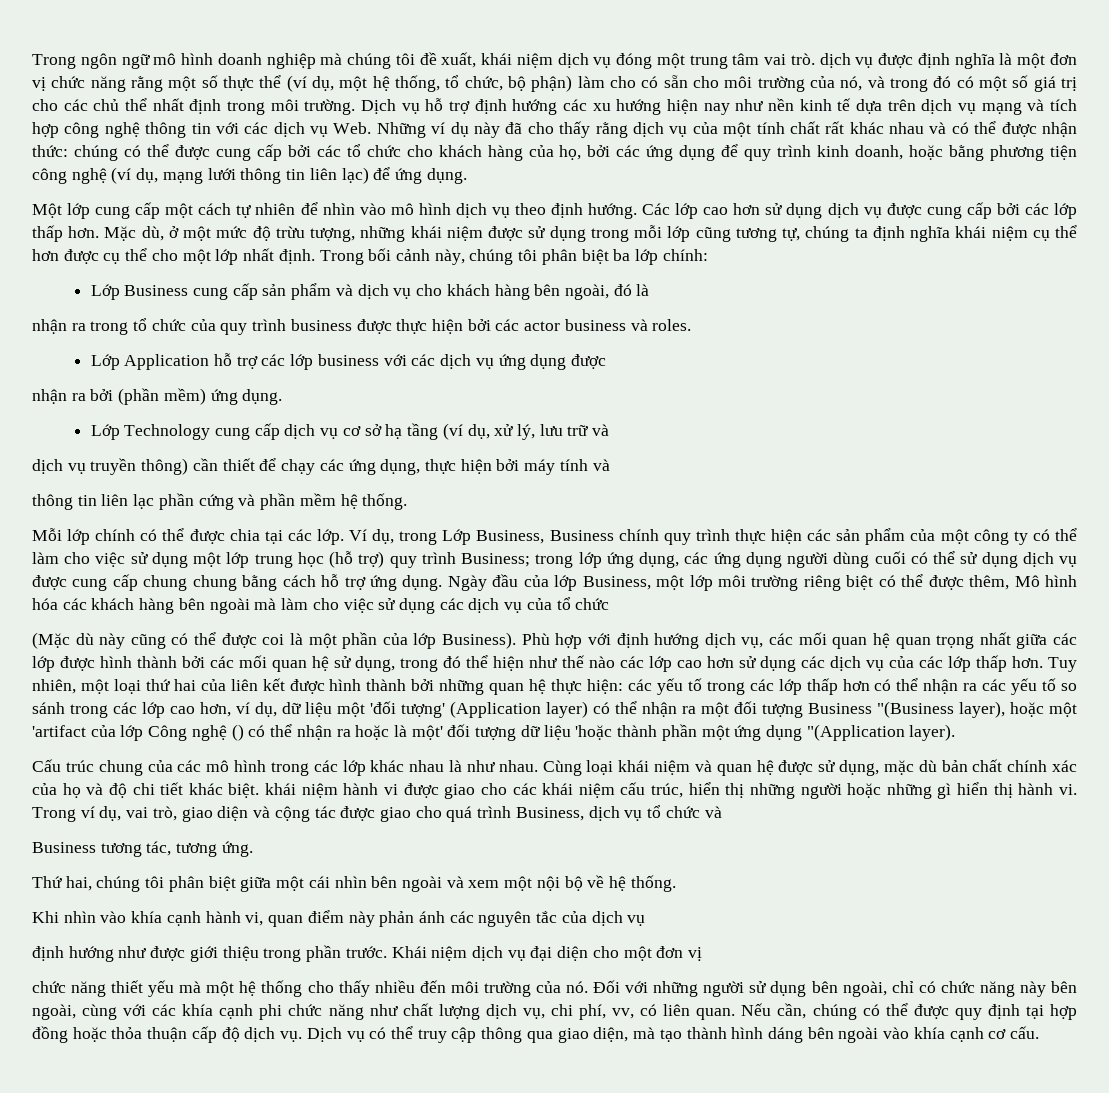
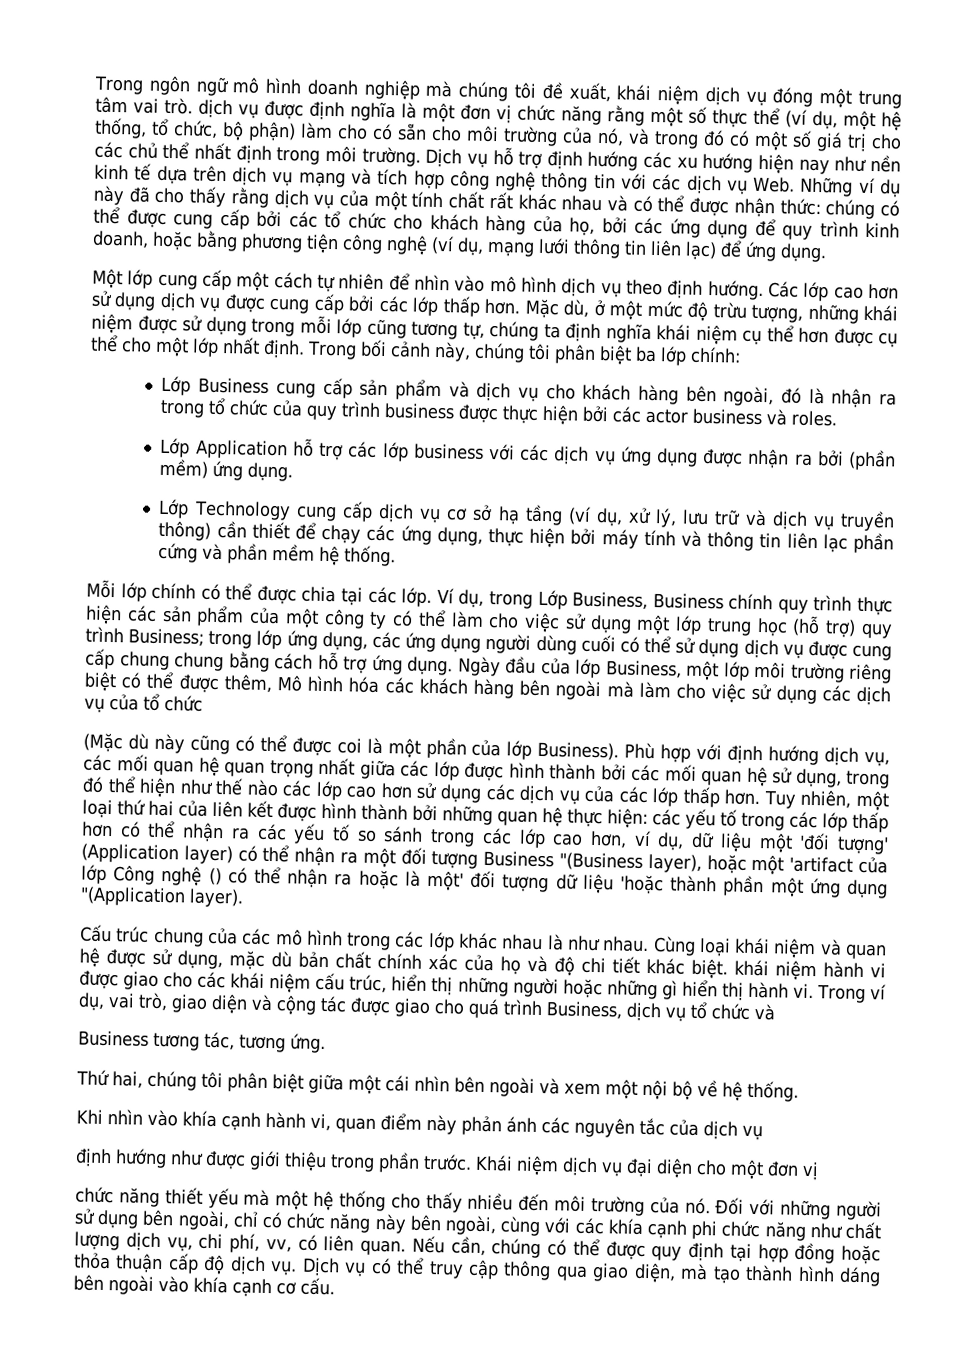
(650, 290) // -> (825, 396) none
(606, 361) // -> (744, 458) none
(610, 430) // -> (767, 518) none
(610, 465) // -> (703, 538) none

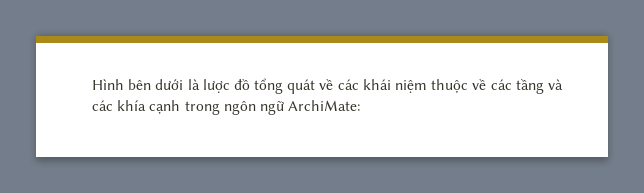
[94,75,903,109] [95,96,902,131] [94,117,902,152] [94,141,901,175] [94,163,902,198] [93,185,900,220] [93,206,900,240] [92,230,827,263] [92,268,900,302] [91,290,899,324] [91,313,898,348] [90,334,741,366] [161,375,897,409] [160,397,838,427] [160,437,897,471] [159,458,294,482] [158,498,895,532] [158,520,895,554] [158,542,397,567] [86,579,893,616] [85,604,894,639] [85,626,892,661] [85,648,892,684] [84,671,892,706] [84,693,203,713] [83,732,891,767] [83,754,890,789] [82,775,889,811] [82,799,889,833] [81,820,889,855] [81,843,888,875] [81,864,889,899] [80,886,244,908] [80,924,887,960] [79,947,886,981] [79,970,887,1004] [78,992,776,1022] [78,1030,326,1054] [76,1069,799,1102] [76,1109,763,1141] [75,1148,819,1181] [75,1186,883,1221] [74,1208,882,1241] [74,1231,881,1265] [74,1252,882,1287] [73,1274,335,1298] Trong ngôn ngữ mô hình doanh nghiệp mà chúng tôi đề xuất, khái niệm dịch vụ đóng một trung tâm vai trò. dịch vụ được định nghĩa là một đơn vị chức năng rằng một số thực thể (ví dụ, một hệ thống, tổ chức, bộ phận) làm cho có sẵn cho môi trường của nó, và trong đó có một số giá trị cho các chủ thể nhất định trong môi trường. Dịch vụ hỗ trợ định hướng các xu hướng hiện nay như nền kinh tế dựa trên dịch vụ mạng và tích hợp công nghệ thông tin với các dịch vụ Web. Những ví dụ này đã cho thấy rằng dịch vụ của một tính chất rất khác nhau và có thể được nhận thức: chúng có thể được cung cấp bởi các tổ chức cho khách hàng của họ, bởi các ứng dụng để quy trình kinh doanh, hoặc bằng phương tiện công nghệ (ví dụ, mạng lưới thông tin liên lạc) để ứng dụng. // Một lớp cung cấp một cách tự nhiên để nhìn vào mô hình dịch vụ theo định hướng. Các lớp cao hơn sử dụng dịch vụ được cung cấp bởi các lớp thấp hơn. Mặc dù, ở một mức độ trừu tượng, những khái niệm được sử dụng trong mỗi lớp cũng tương tự, chúng ta định nghĩa khái niệm cụ thể hơn được cụ thể cho một lớp nhất định. Trong bối cảnh này, chúng tôi phân biệt ba lớp chính: // Lớp Business cung cấp sản phẩm và dịch vụ cho khách hàng bên ngoài, đó là nhận ra trong tổ chức của quy trình business được thực hiện bởi các actor business và roles. // Lớp Application hỗ trợ các lớp business với các dịch vụ ứng dụng được nhận ra bởi (phần mềm) ứng dụng. // Lớp Technology cung cấp dịch vụ cơ sở hạ tầng (ví dụ, xử lý, lưu trữ và dịch vụ truyền thông) cần thiết để chạy các ứng dụng, thực hiện bởi máy tính và thông tin liên lạc phần cứng và phần mềm hệ thống. // Mỗi lớp chính có thể được chia tại các lớp. Ví dụ, trong Lớp Business, Business chính quy trình thực hiện các sản phẩm của một công ty có thể làm cho việc sử dụng một lớp trung học (hỗ trợ) quy trình Business; trong lớp ứng dụng, các ứng dụng người dùng cuối có thể sử dụng dịch vụ được cung cấp chung chung bằng cách hỗ trợ ứng dụng. Ngày đầu của lớp Business, một lớp môi trường riêng biệt có thể được thêm, Mô hình hóa các khách hàng bên ngoài mà làm cho việc sử dụng các dịch vụ của tổ chức // (Mặc dù này cũng có thể được coi là một phần của lớp Business). Phù hợp với định hướng dịch vụ, các mối quan hệ quan trọng nhất giữa các lớp được hình thành bởi các mối quan hệ sử dụng, trong đó thể hiện như thế nào các lớp cao hơn sử dụng các dịch vụ của các lớp thấp hơn. Tuy nhiên, một loại thứ hai của liên kết được hình thành bởi những quan hệ thực hiện: các yếu tố trong các lớp thấp hơn có thể nhận ra các yếu tố so sánh trong các lớp cao hơn, ví dụ, dữ liệu một 'đối tượng' (Application layer) có thể nhận ra một đối tượng Business "(Business layer), hoặc một 'artifact của lớp Công nghệ () có thể nhận ra hoặc là một' đối tượng dữ liệu 'hoặc thành phần một ứng dụng "(Application layer). // Cấu trúc chung của các mô hình trong các lớp khác nhau là như nhau. Cùng loại khái niệm và quan hệ được sử dụng, mặc dù bản chất chính xác của họ và độ chi tiết khác biệt. khái niệm hành vi được giao cho các khái niệm cấu trúc, hiển thị những người hoặc những gì hiển thị hành vi. Trong ví dụ, vai trò, giao diện và cộng tác được giao cho quá trình Business, dịch vụ tổ chức và // Business tương tác, tương ứng. // Thứ hai, chúng tôi phân biệt giữa một cái nhìn bên ngoài và xem một nội bộ về hệ thống. // Khi nhìn vào khía cạnh hành vi, quan điểm này phản ánh các nguyên tắc của dịch vụ // định hướng như được giới thiệu trong phần trước. Khái niệm dịch vụ đại diện cho một đơn vị // chức năng thiết yếu mà một hệ thống cho thấy nhiều đến môi trường của nó. Đối với những người sử dụng bên ngoài, chỉ có chức năng này bên ngoài, cùng với các khía cạnh phi chức năng như chất lượng dịch vụ, chi phí, vv, có liên quan. Nếu cần, chúng có thể được quy định tại hợp đồng hoặc thỏa thuận cấp độ dịch vụ. Dịch vụ có thể truy cập thông qua giao diện, mà tạo thành hình dáng bên ngoài vào khía cạnh cơ cấu. -> [92,78,563,94] [92,100,361,115] Hình bên dưới là lược đồ tổng quát về các khái niệm thuộc về các tầng và các khía cạnh trong ngôn ngữ ArchiMate:

